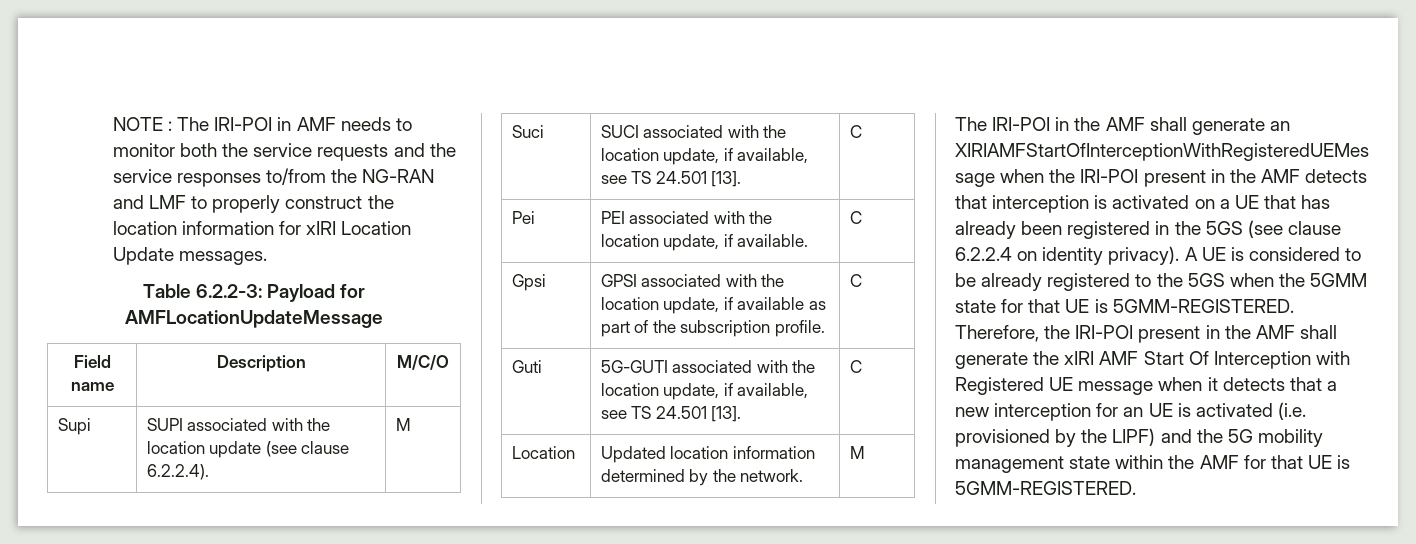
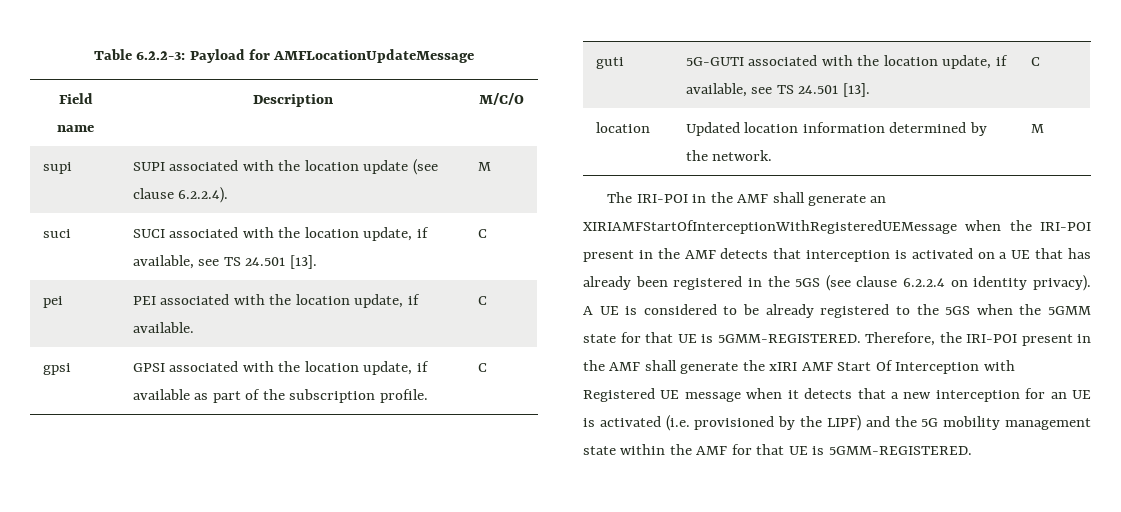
[112,117,412,131] [112,143,456,161] [112,168,435,187] [112,195,394,213] [112,221,412,235] [112,247,268,265] NOTE : The IRI-POI in AMF needs to monitor both the service requests and the service responses to/from the NG-RAN and LMF to properly construct the location information for xIRI Location Update messages. // -> (93, 54) none
[57,418,91,435] Supi -> [42,162,72,174] supi
[511,125,544,138] Suci -> [42,229,71,238] suci
[511,211,535,224] Pei -> [42,296,63,308] pei
[511,274,546,291] Gpsi -> [42,363,71,375] gpsi
[511,360,542,373] Guti -> [595,57,624,69] guti
[511,446,575,459] Location -> [595,122,650,133] location

